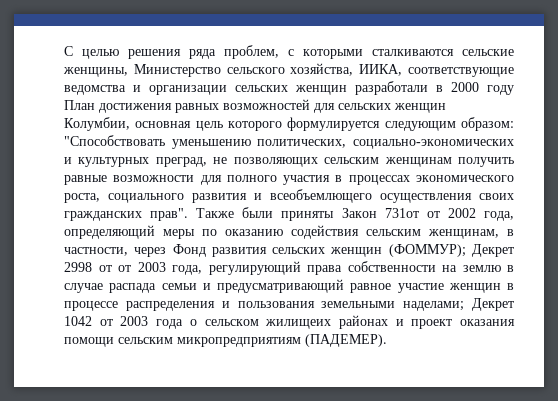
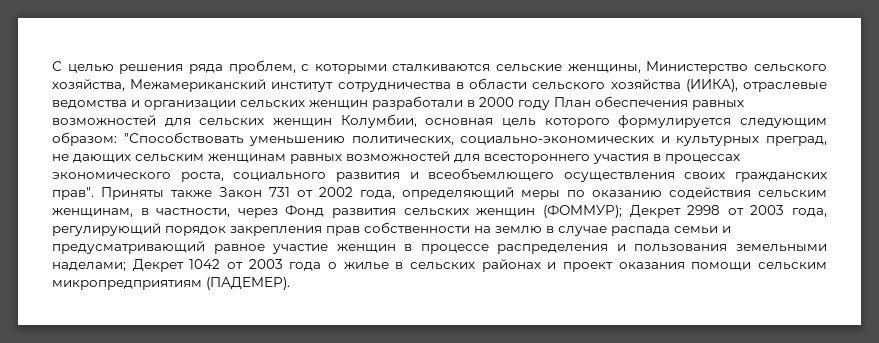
[359,64,514,77] ИИКА, соответствующие -> [130,78,827,92] Межамериканский институт сотрудничества в области сельского хозяйства (ИИКА), отраслевые
[99,103,172,113] достижения -> [595,96,688,107] обеспечения
[233,157,318,167] позволяющих -> [73,154,131,163] дающих
[458,157,514,167] [64,175,277,185] получить равные возможности для полного -> [290,151,590,164] равных возможностей для всестороннего
[196,207,419,221] Также были приняты Закон 731от -> [101,187,290,200] Приняты также Закон 731
[118,265,131,272] от -> (744, 211) none
[307,265,342,275] права -> [165,226,360,236] порядок закрепления прав
[204,319,332,329] сельском жилищеих -> [343,262,476,270] жилье в сельских

